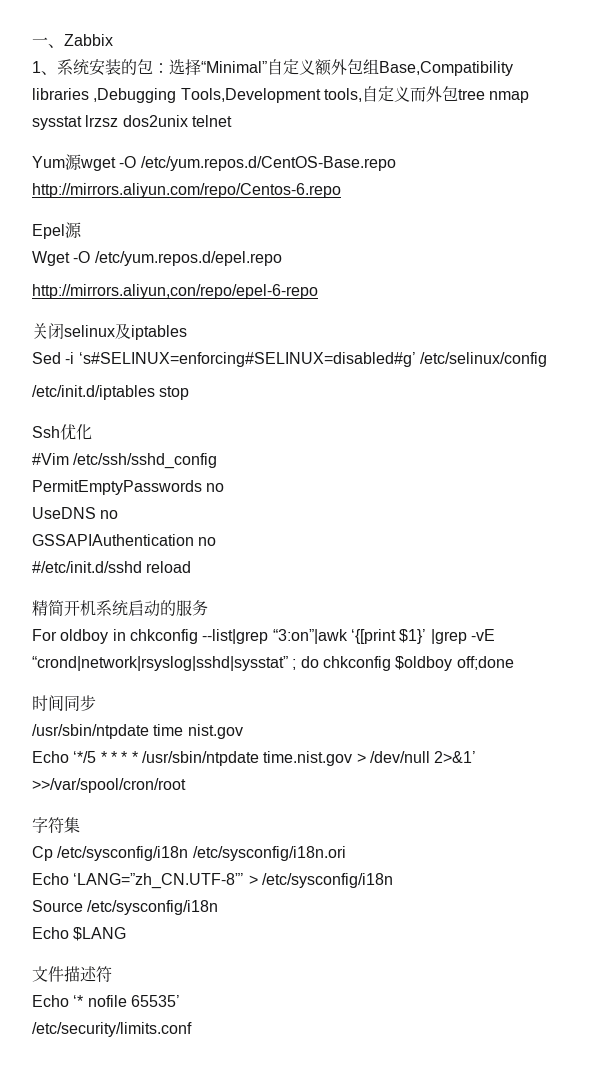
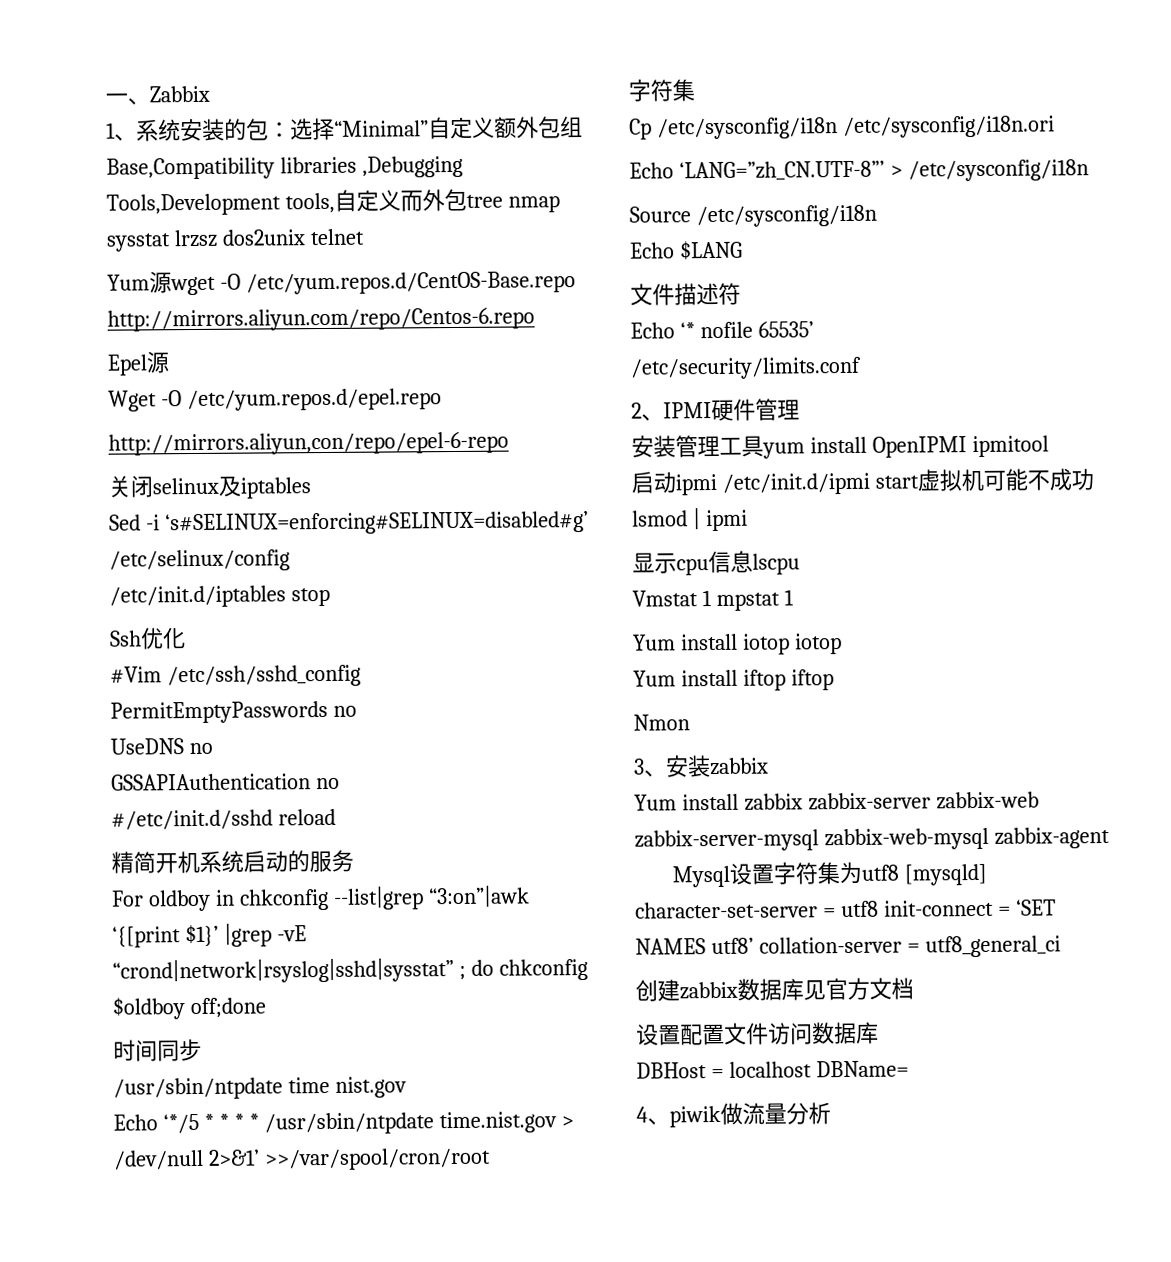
(192, 1029) none -> [631,398,800,422] [631,435,1049,459] [631,468,1094,496] [632,508,748,532] [632,550,800,576] [632,589,794,611] [633,633,842,655] [633,669,834,691] [633,714,690,731] [633,755,769,778] [634,791,1039,811] [634,826,1110,852] [671,861,987,888] [635,899,1056,919] [635,935,1061,958] [635,977,914,1002] [636,1021,879,1046] [636,1060,909,1079] [636,1102,831,1128] // 2、IPMI硬件管理 // 安装管理工具yum install OpenIPMI ipmitool // 启动ipmi /etc/init.d/ipmi start虚拟机可能不成功lsmod | ipmi // 显示cpu信息lscpu // Vmstat 1 mpstat 1 // Yum install iotop iotop // Yum install iftop iftop // Nmon // 3、安装zabbix // Yum install zabbix zabbix-server zabbix-web zabbix-server-mysql zabbix-web-mysql zabbix-agent // Mysql设置字符集为utf8 [mysqld] character-set-server = utf8 init-connect = ‘SET NAMES utf8’ collation-server = utf8_general_ci // 创建zabbix数据库见官方文档 // 设置配置文件访问数据库 // DBHost = localhost DBName= // 4、piwik做流量分析

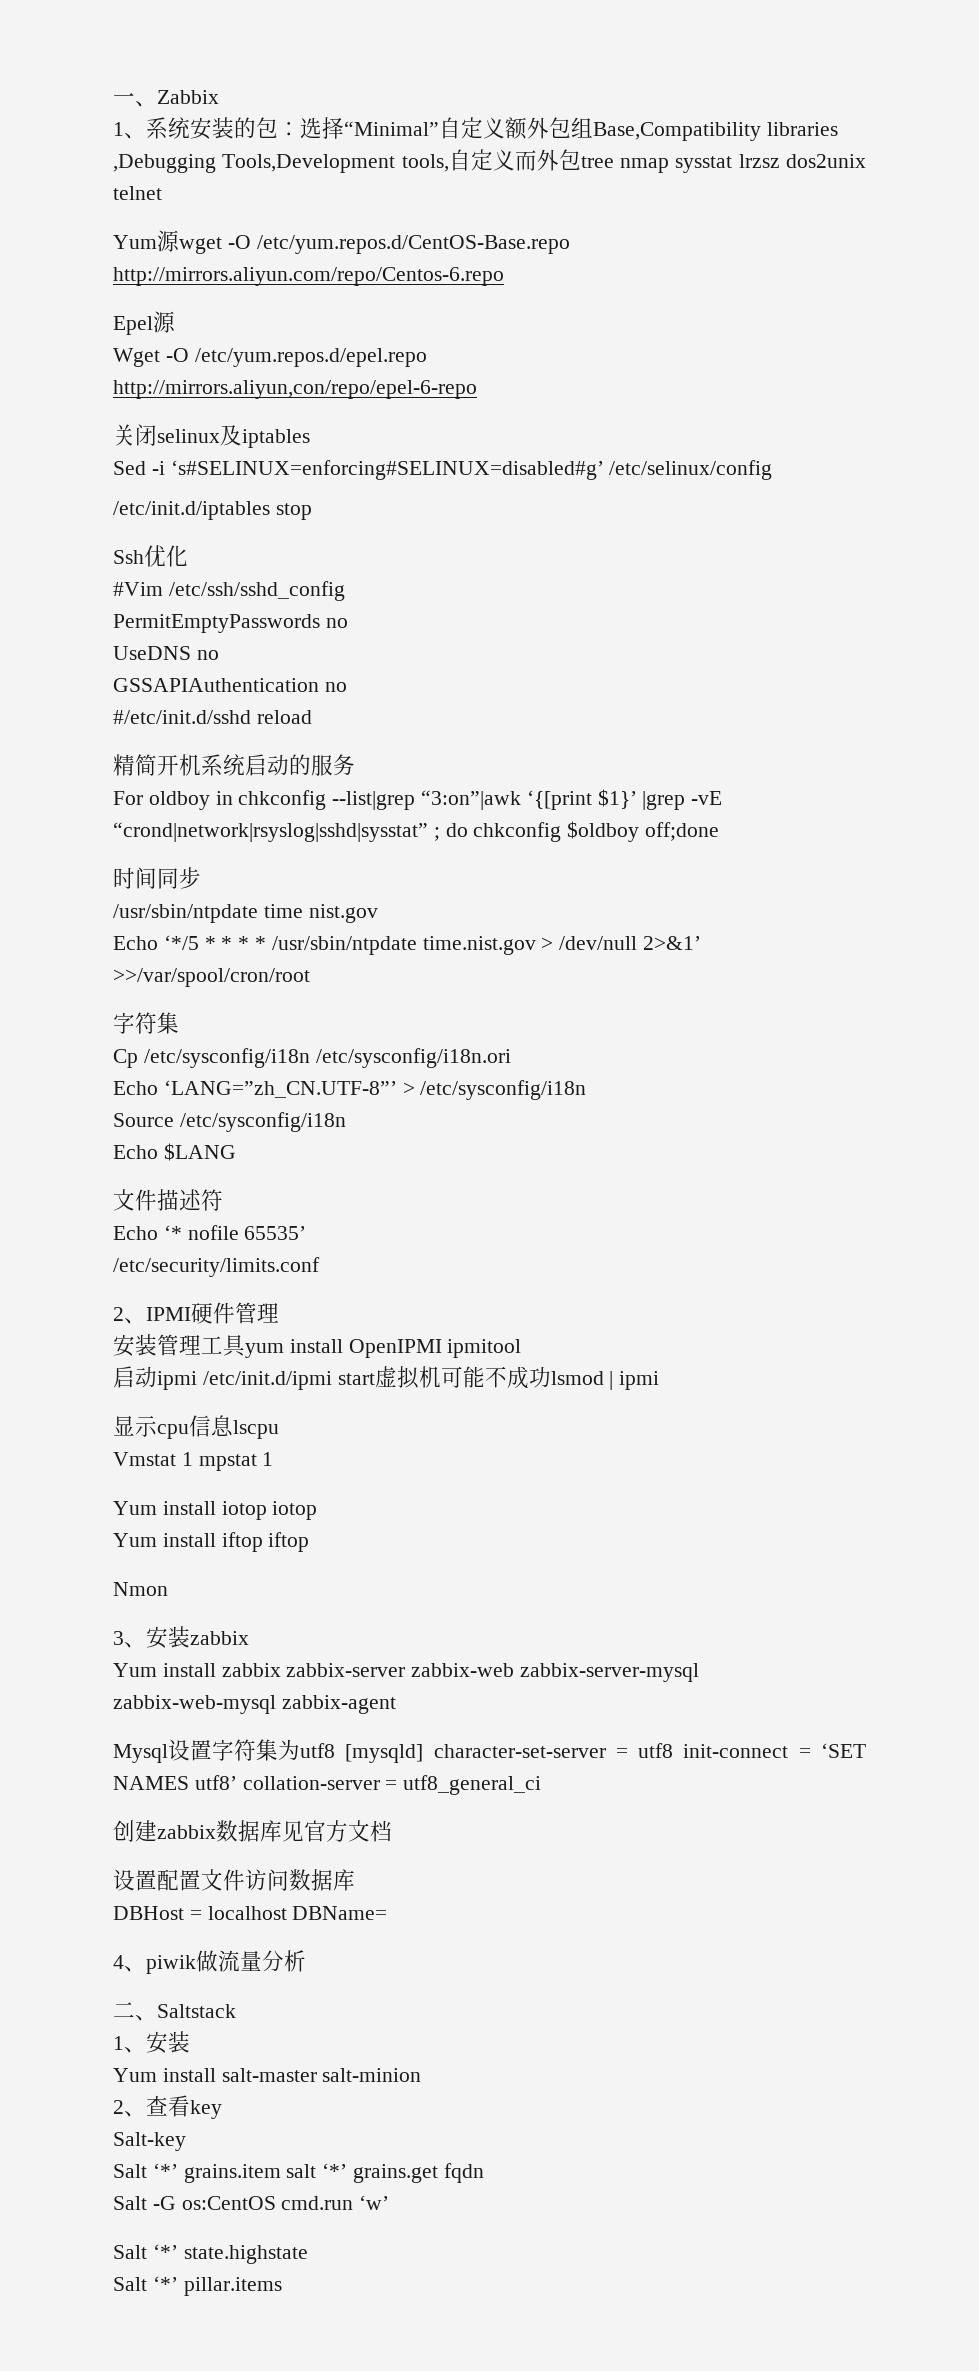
(831, 1113) none -> [113,2002,236,2021] [113,2031,190,2054] [113,2068,422,2082] [113,2095,222,2119] [113,2132,186,2151] [113,2163,484,2183] [113,2195,390,2210] [113,2244,308,2264] [113,2276,282,2296] // 二、Saltstack // 1、安装 // Yum install salt-master salt-minion // 2、查看key // Salt-key // Salt ‘*’ grains.item salt ‘*’ grains.get fqdn // Salt -G os:CentOS cmd.run ‘w’ // Salt ‘*’ state.highstate // Salt ‘*’ pillar.items

